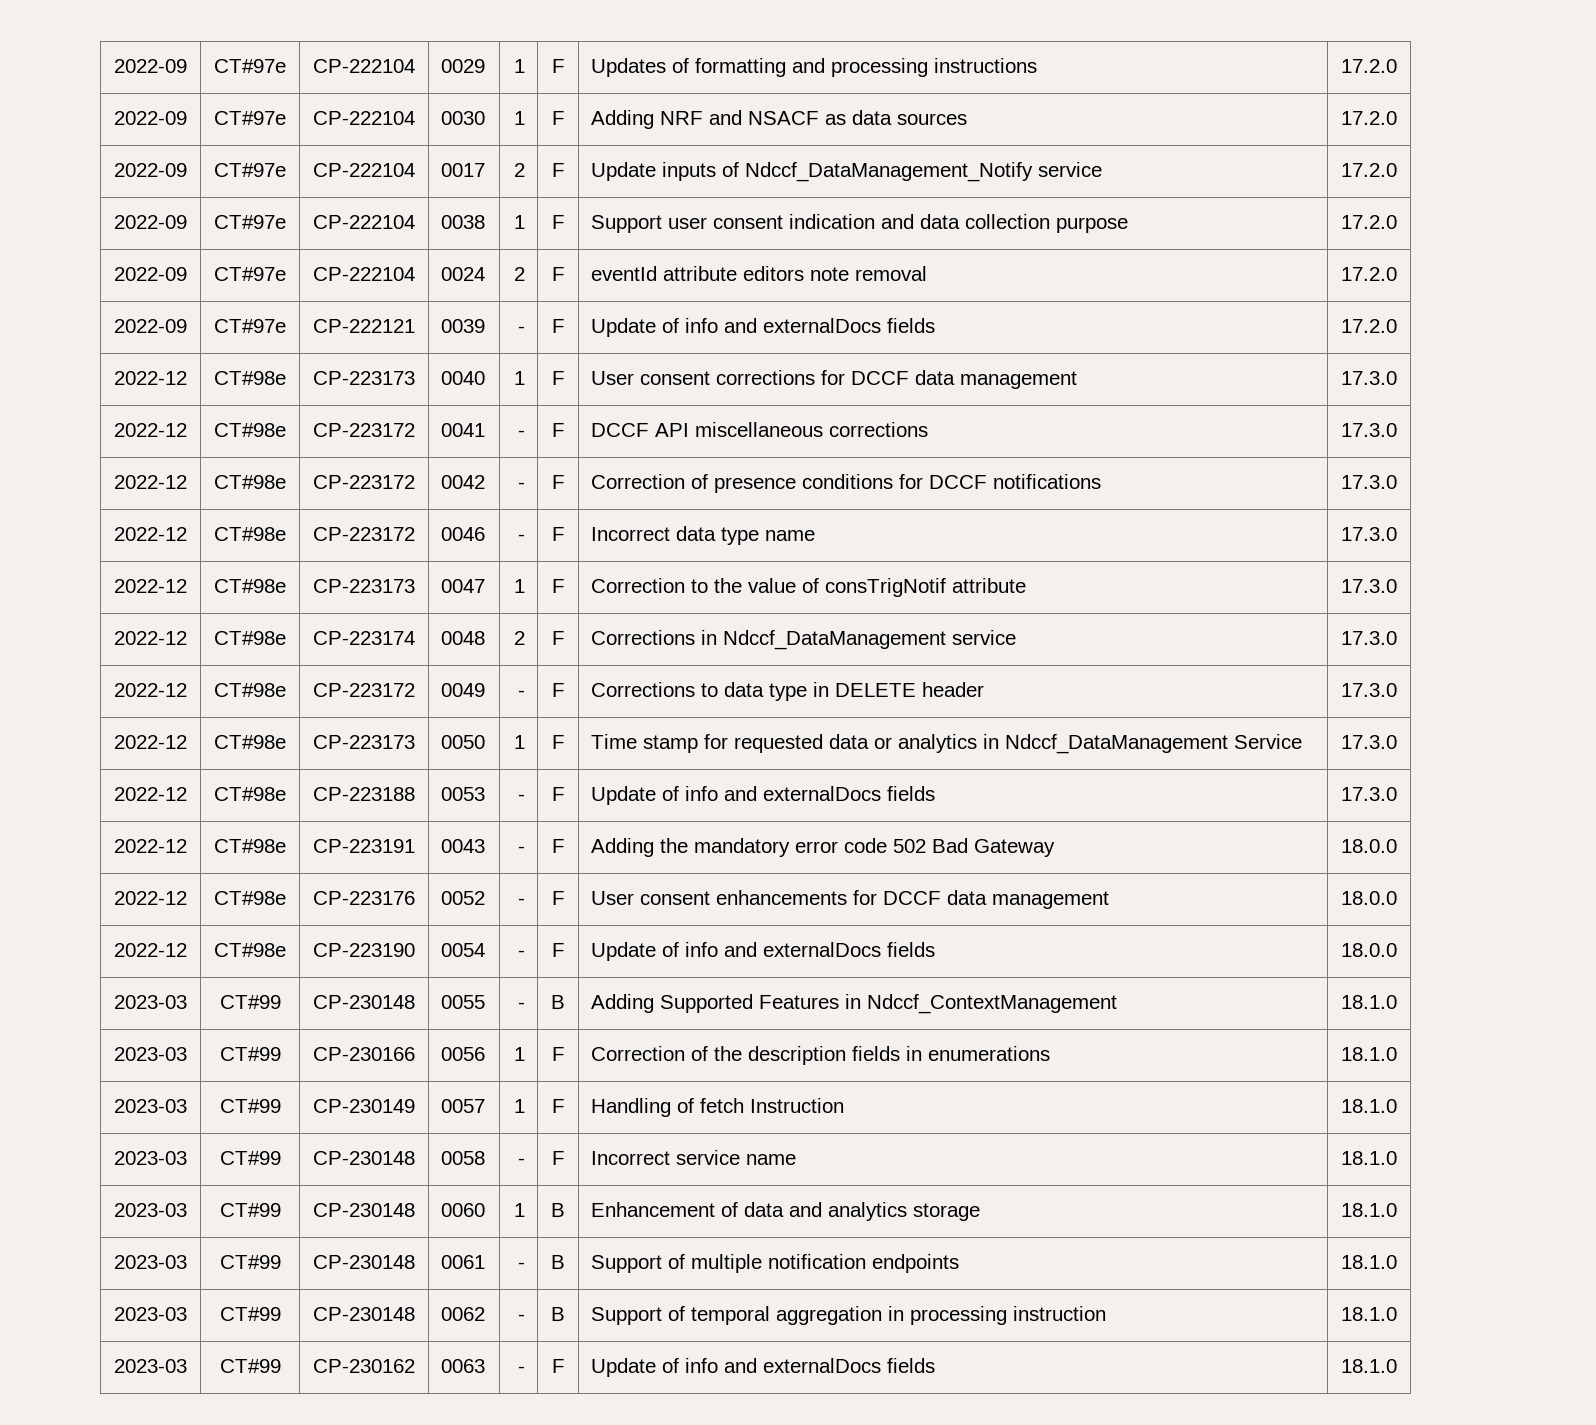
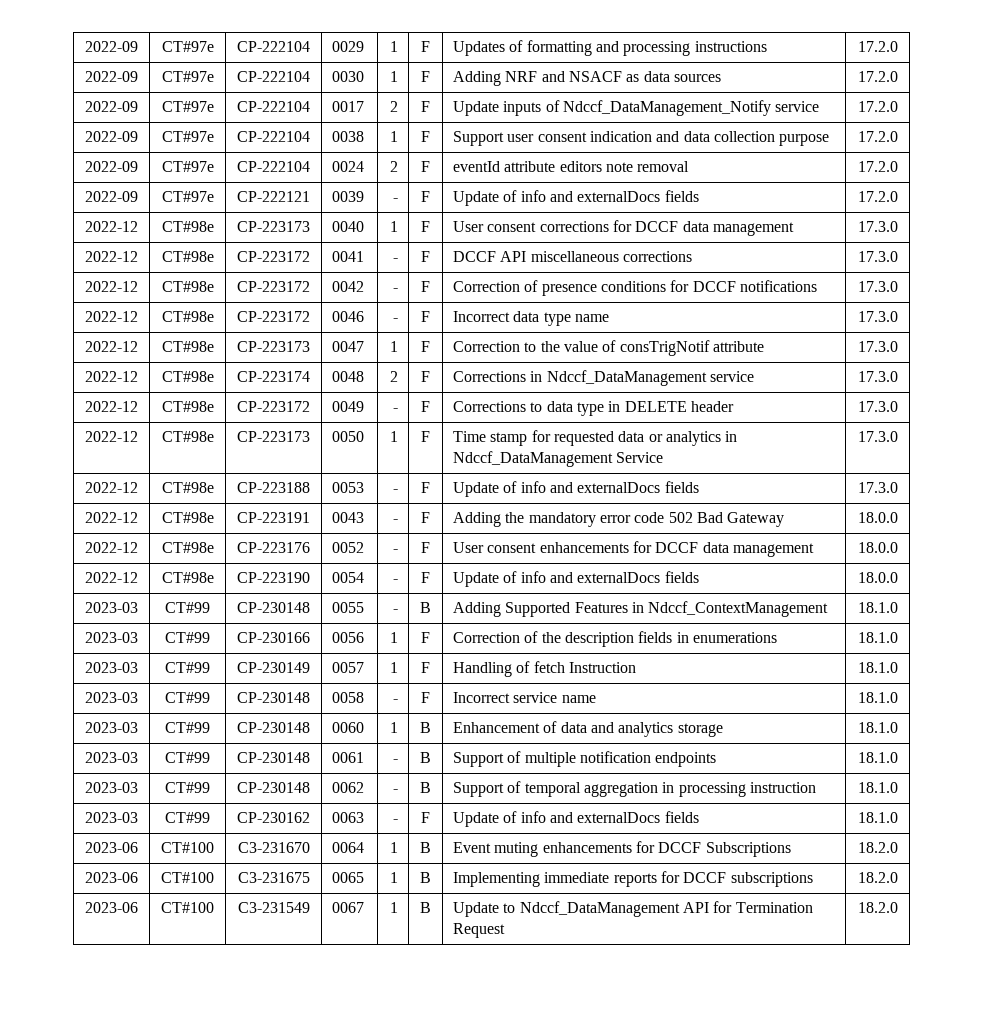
(1397, 1366) none -> [85,842,138,853] [161,842,214,853] [237,842,310,853] [332,842,365,853] [389,842,398,853] [420,842,431,853] [453,841,791,857] [857,842,898,853] [85,872,138,883] [161,872,214,883] [237,872,310,883] [332,872,365,883] [389,872,398,883] [420,872,431,883] [453,871,813,887] [857,872,898,883] [85,902,138,913] [161,902,214,913] [237,902,310,913] [332,902,365,913] [389,902,398,913] [420,902,431,913] [453,901,813,917] [453,923,506,938] [857,902,898,913] // 2023-06 | CT#100 | C3-231670 | 0064 | 1 | B | Event muting enhancements for DCCF Subscriptions | 18.2.0 // 2023-06 | CT#100 | C3-231675 | 0065 | 1 | B | Implementing immediate reports for DCCF subscriptions | 18.2.0 // 2023-06 | CT#100 | C3-231549 | 0067 | 1 | B | Update to Ndccf_DataManagement API for Termination Request | 18.2.0

